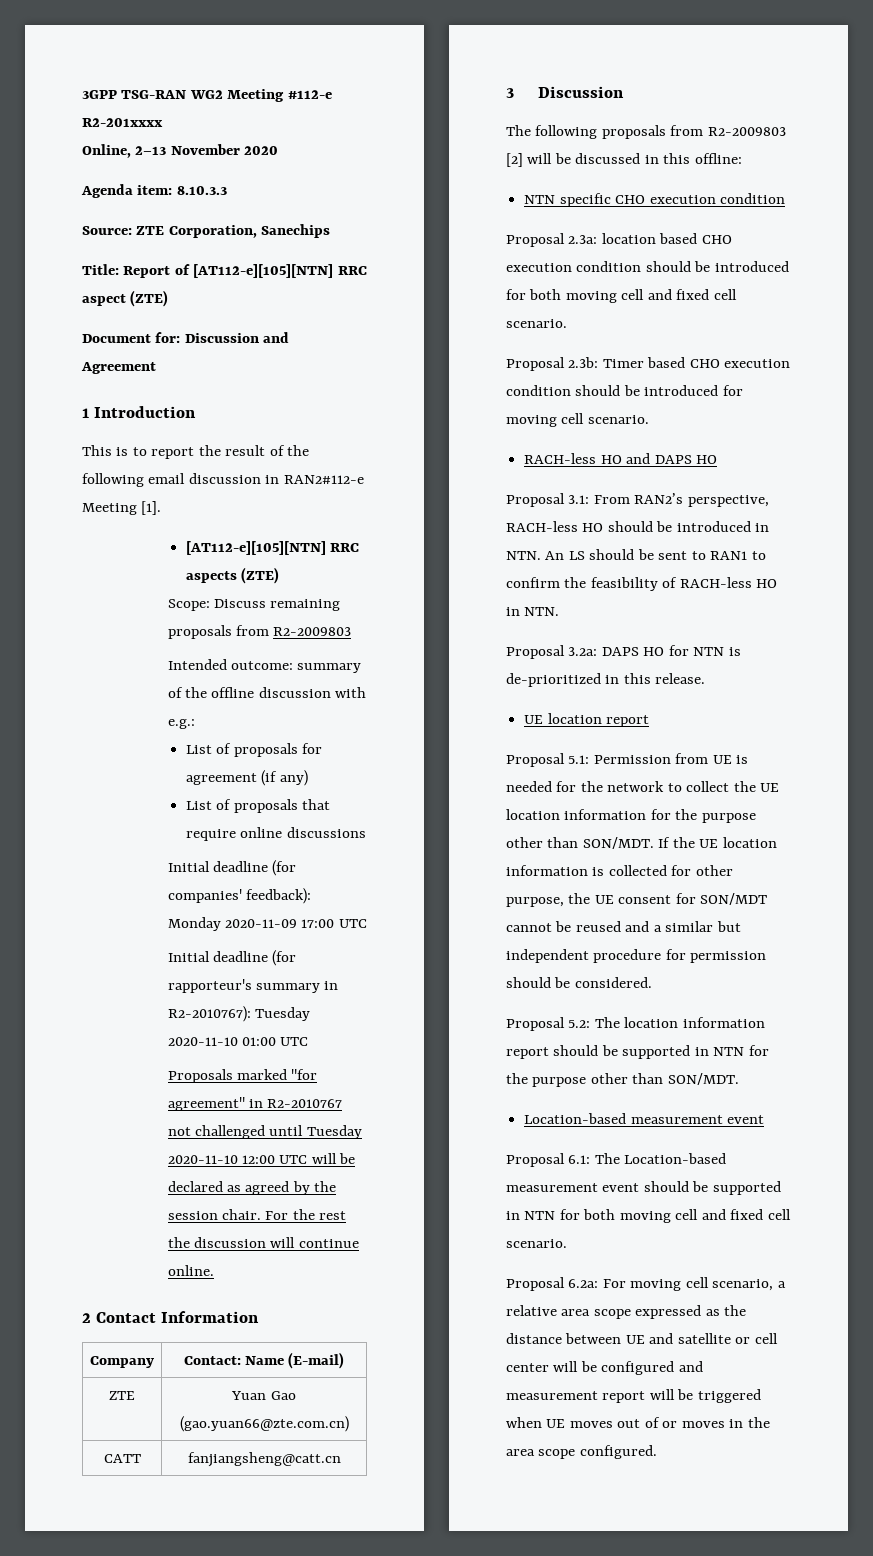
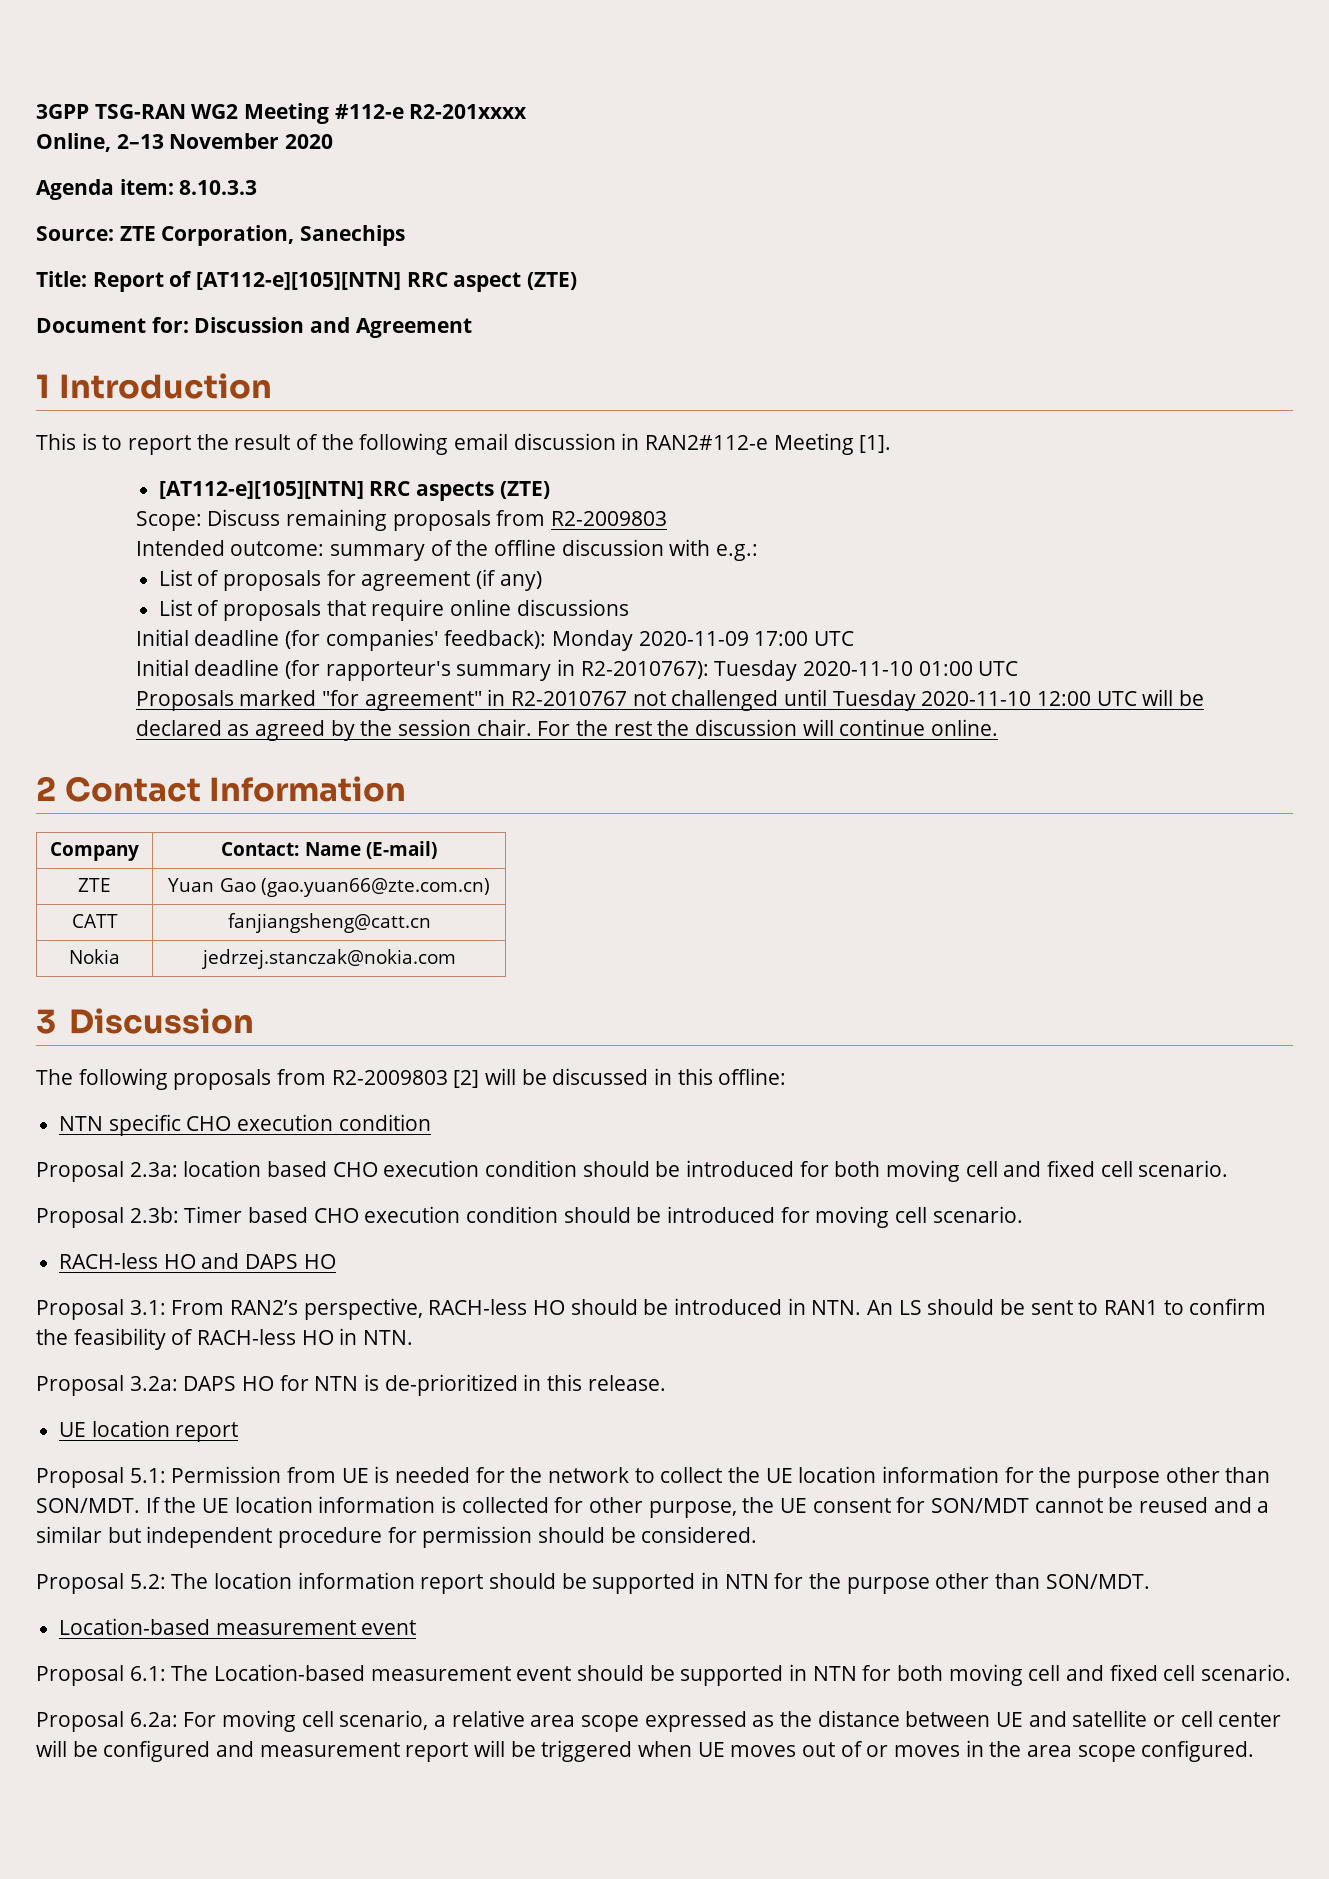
(341, 1459) none -> [69,949,120,964] [200,949,456,969] // Nokia | jedrzej.stanczak@nokia.com

